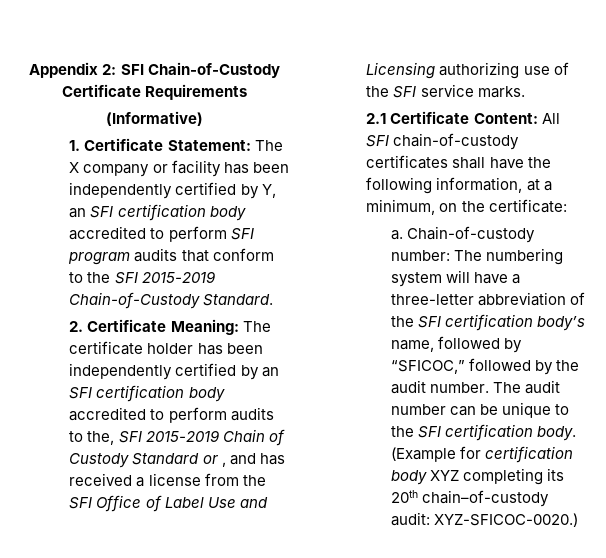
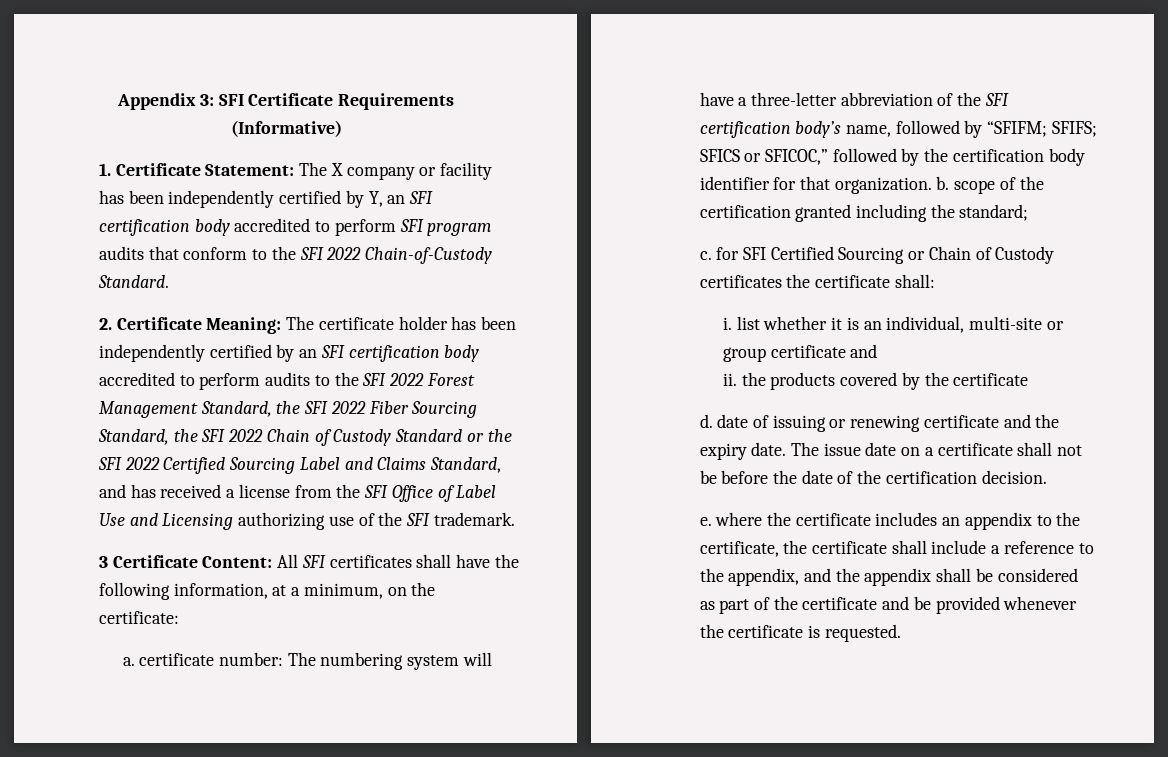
[102,62,280,78] 2: SFI Chain-of-Custody -> [199,94,244,106] 3: SFI
[141,271,216,283] 2015-2019 -> [326,247,362,260] 2022
[87,430,220,445] the, SFI 2015-2019 -> [334,372,475,386] [99,401,478,418] [98,429,264,445] the SFI 2022 Forest Management Standard, the SFI 2022 Fiber Sourcing Standard, the SFI 2022
[221,462,226,467] , -> [487,429,512,442] [98,457,502,474] the SFI 2022 Certified Sourcing Label and Claims Standard,
[420,84,525,98] [366,113,387,124] service marks. // 2.1 -> [433,512,515,526] [99,556,109,568] trademark. // 3
[393,133,520,150] chain-of-custody -> (326, 561) none
[407,226,536,243] Chain-of-custody -> [139,653,215,666] certificate
[391,358,580,375] [391,380,561,394] [391,402,570,418] [391,424,577,441] [391,446,574,463] [391,468,565,485] [391,490,550,507] [391,512,579,527] “SFICOC,” followed by the audit number. The audit number can be unique to the SFI certification body. (Example for certification body XYZ completing its 20th chain–of-custody audit: XYZ-SFICOC-0020.) -> [987,121,1097,137] [699,148,1085,166] [699,176,1044,194] [699,204,1029,222] [699,246,1055,264] [699,274,935,288] [723,316,1064,333] [723,344,878,362] [723,372,1029,390] [699,414,1060,432] [699,442,1083,460] [699,470,1047,484] [699,512,1081,530] [699,540,1094,557] [699,568,1078,586] [699,596,1078,614] [699,624,901,642] “SFIFM; SFIFS; SFICS or SFICOC,” followed by the certification body identifier for that organization. b. scope of the certification granted including the standard; // c. for SFI Certified Sourcing or Chain of Custody certificates the certificate shall: // i. list whether it is an individual, multi-site or group certificate and // ii. the products covered by the certificate // d. date of issuing or renewing certificate and the expiry date. The issue date on a certificate shall not be before the date of the certification decision. // e. where the certificate includes an appendix to the certificate, the certificate shall include a reference to the appendix, and the appendix shall be considered as part of the certificate and be provided whenever the certificate is requested.

